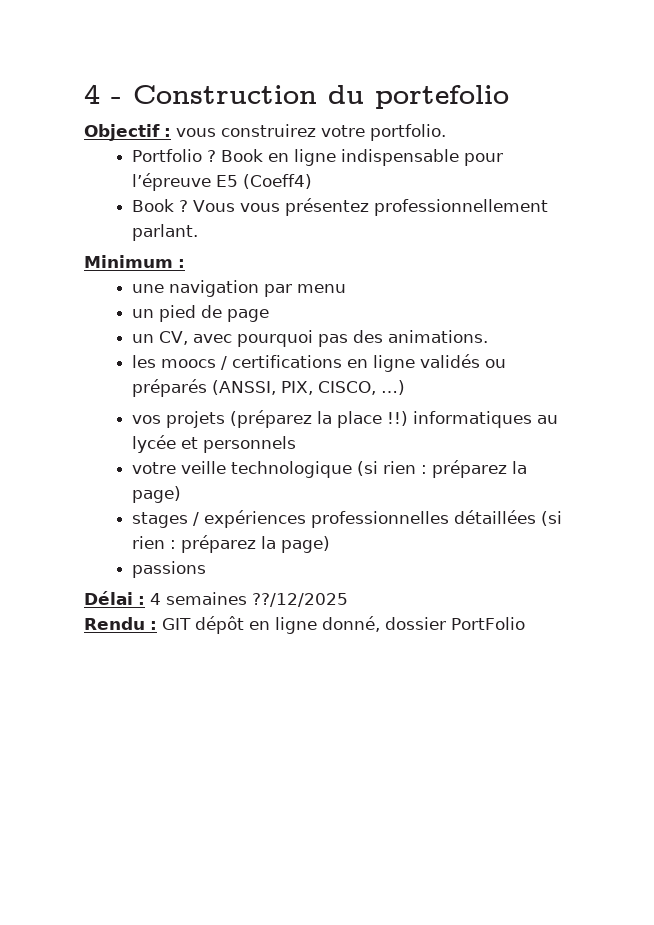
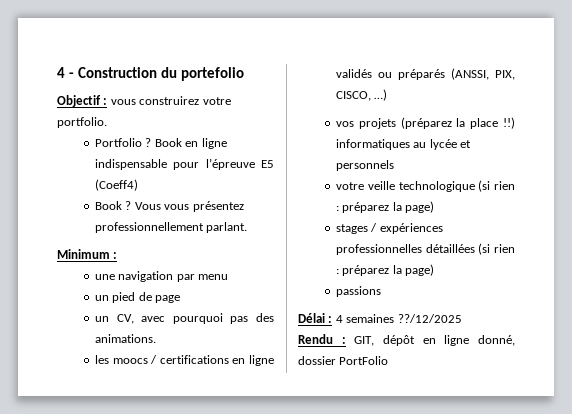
[162,618,191,630] GIT -> [354,336,375,346] GIT,

